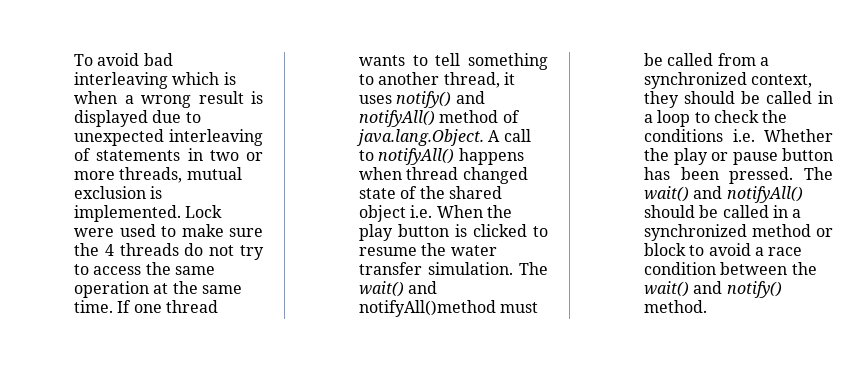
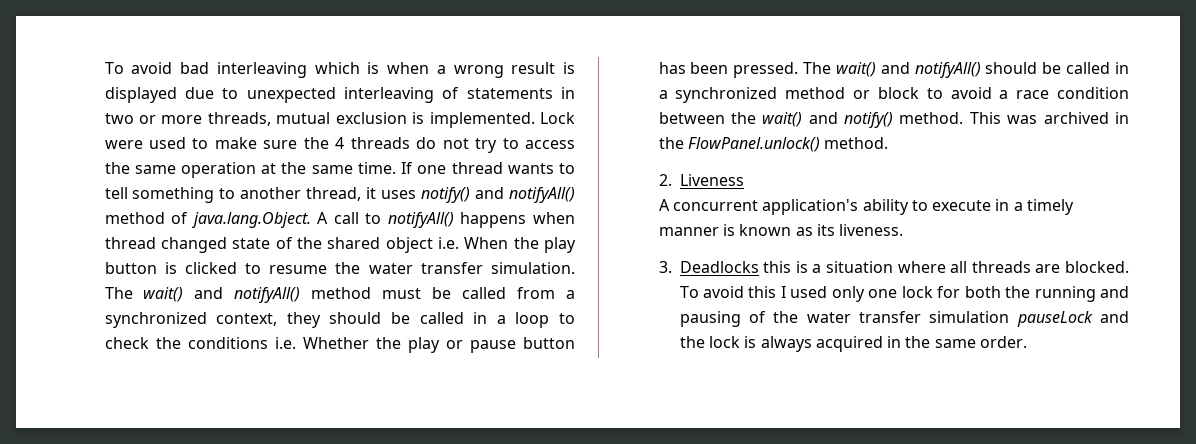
[359,300,497,317] notifyAll()method -> [234,287,372,303] notifyAll() method
(708, 306) none -> [969,112,1129,124] [658,137,889,152] [658,174,744,186] [658,199,1075,215] [658,224,904,236] [658,261,1129,273] [679,286,1130,302] [679,311,1129,327] [679,336,1028,352] This was archived in the FlowPanel.unlock() method. // 2. Liveness // A concurrent application's ability to execute in a timely manner is known as its liveness. // 3. Deadlocks this is a situation where all threads are blocked. To avoid this I used only one lock for both the running and pausing of the water transfer simulation pauseLock and the lock is always acquired in the same order.

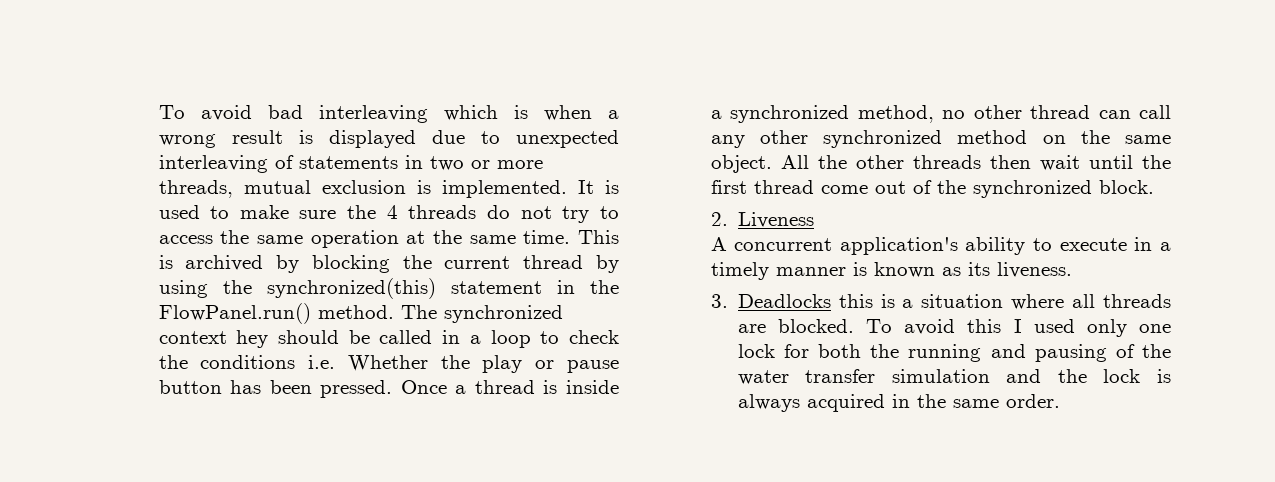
[540,112,575,124] [104,140,143,149] Lock were -> [577,180,619,194] It is
[401,162,575,174] [104,187,575,203] [104,212,575,228] [104,237,577,253] [104,262,575,274] [104,287,575,303] [104,312,321,328] If one thread wants to tell something to another thread, it uses notify() and notifyAll() method of java.lang.Object. A call to notifyAll() happens when thread changed state of the shared object i.e. When the play button is clicked to resume the water transfer simulation. The wait() and notifyAll() method must be called from a synchronized context, they -> [578,230,620,244] [158,255,619,273] [158,278,619,299] [158,303,563,324] [158,330,269,348] This is archived by blocking the current thread by using the synchronized(this) statement in the FlowPanel.run() method. The synchronized context hey
[803,62,1129,78] [658,87,1129,103] [658,112,1129,128] [658,137,889,152] The wait() and notifyAll() should be called in a synchronized method or block to avoid a race condition between the wait() and notify() method. This was archived in the FlowPanel.unlock() method. -> [400,380,620,394] [710,105,1171,123] [710,130,1171,148] [710,155,1171,173] [710,180,1154,198] Once a thread is inside a synchronized method, no other thread can call any other synchronized method on the same object. All the other threads then wait until the first thread come out of the synchronized block.
[1016,311,1093,327] pauseLock -> (990, 376) none

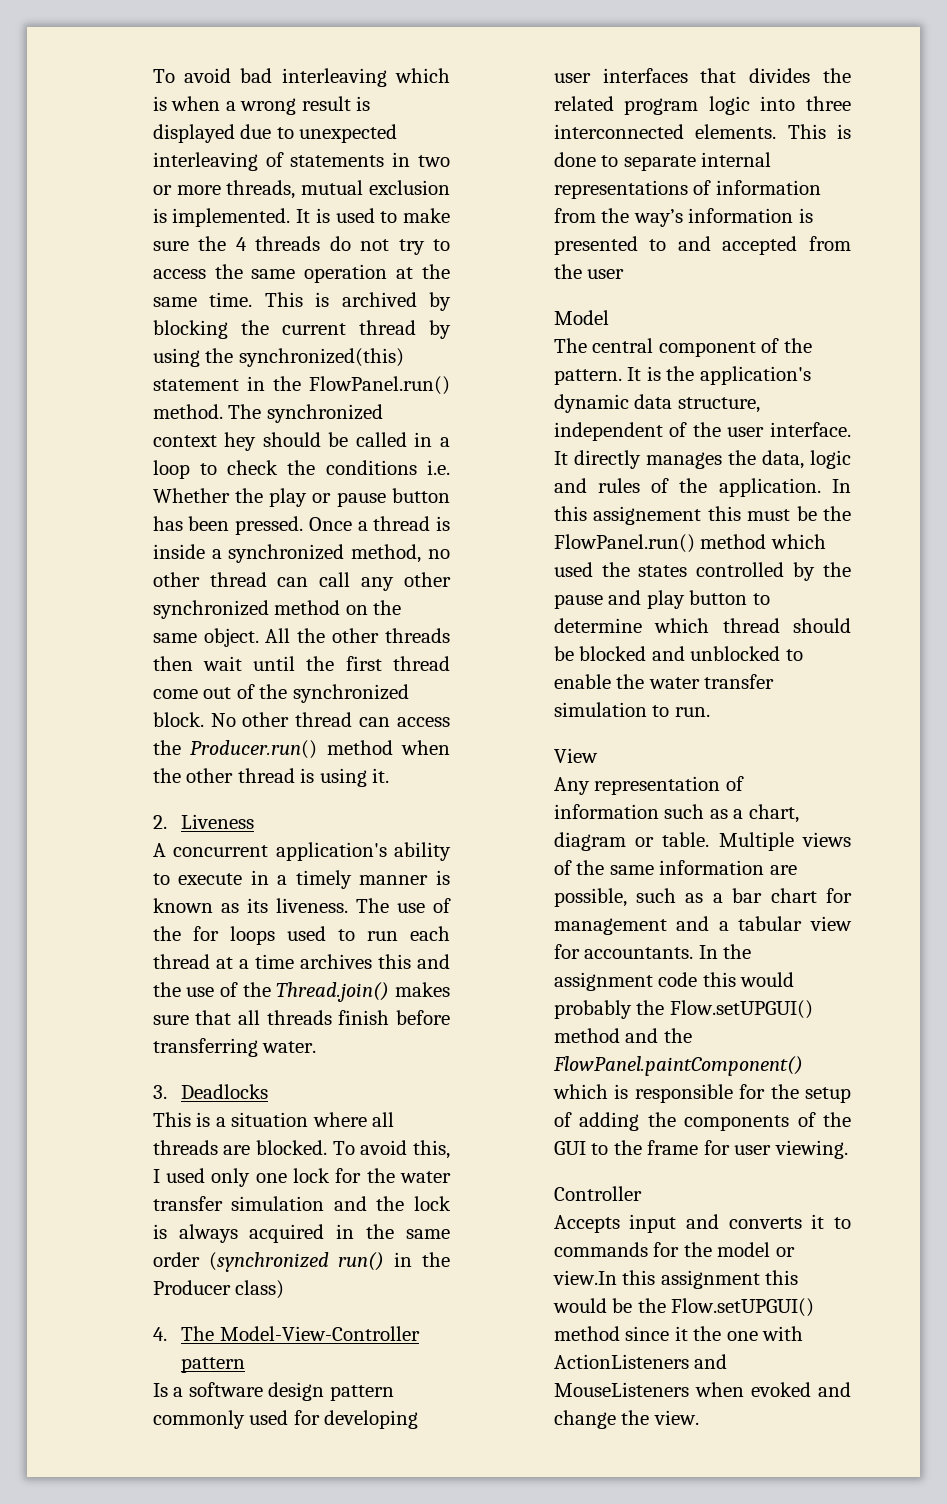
(1154, 187) none -> [210,712,450,727] [152,740,450,759] [152,768,390,787] No other thread can access the Producer.run() method when the other thread is using it.
(1072, 270) none -> [355,898,452,913] [152,926,450,945] [152,954,450,969] [152,982,450,1002] [152,1010,450,1025] [152,1038,317,1057] The use of the for loops used to run each thread at a time archives this and the use of the Thread.join() makes sure that all threads finish before transferring water.
[838,294,873,308] this -> [152,1112,191,1127] // This
[967,319,1002,333] this -> [413,1140,450,1159] this,
[818,344,1135,362] both the running and pausing of -> (362, 1175) none
[1005,394,1060,408] order. -> [152,1252,450,1272] [152,1280,285,1299] [152,1326,420,1341] [181,1357,246,1373] [152,1382,394,1401] [152,1410,419,1429] [553,68,851,83] [553,96,851,115] [553,124,851,139] [553,152,772,171] [553,180,821,199] [553,208,813,227] [553,236,851,255] [553,264,625,279] [553,310,609,325] [553,338,812,357] [553,366,811,385] [553,394,760,413] [553,422,851,441] [553,450,851,469] [553,478,851,497] [553,506,851,525] [553,534,826,553] [553,562,851,581] [553,590,770,609] [553,618,851,633] [553,646,803,661] [553,674,775,689] [553,702,710,717] [553,748,598,763] [553,776,744,795] [553,804,799,823] [553,832,851,851] [553,860,797,875] [553,888,852,907] [553,916,852,935] [553,944,752,959] [553,972,795,991] [553,1000,813,1019] [553,1028,692,1043] [552,1056,803,1076] [552,1084,851,1103] [553,1112,851,1131] [553,1140,848,1159] [553,1186,642,1201] [553,1214,851,1233] [553,1242,795,1257] [552,1270,799,1289] [552,1298,815,1317] [553,1326,804,1341] [553,1354,728,1369] [553,1382,851,1397] [553,1410,699,1429] order (synchronized run() in the Producer class) // 4. The Model-View-Controller pattern // Is a software design pattern commonly used for developing user interfaces that divides the related program logic into three interconnected elements. This is done to separate internal representations of information from the way’s information is presented to and accepted from the user // Model // The central component of the pattern. It is the application's dynamic data structure, independent of the user interface. It directly manages the data, logic and rules of the application. In this assignement this must be the FlowPanel.run() method which used the states controlled by the pause and play button to determine which thread should be blocked and unblocked to enable the water transfer simulation to run. // View // Any representation of information such as a chart, diagram or table. Multiple views of the same information are possible, such as a bar chart for management and a tabular view for accountants. In the assignment code this would probably the Flow.setUPGUI() method and the FlowPanel.paintComponent() which is responsible for the setup of adding the components of the GUI to the frame for user viewing. // Controller // Accepts input and converts it to commands for the model or view.In this assignment this would be the Flow.setUPGUI() method since it the one with ActionListeners and MouseListeners when evoked and change the view.

